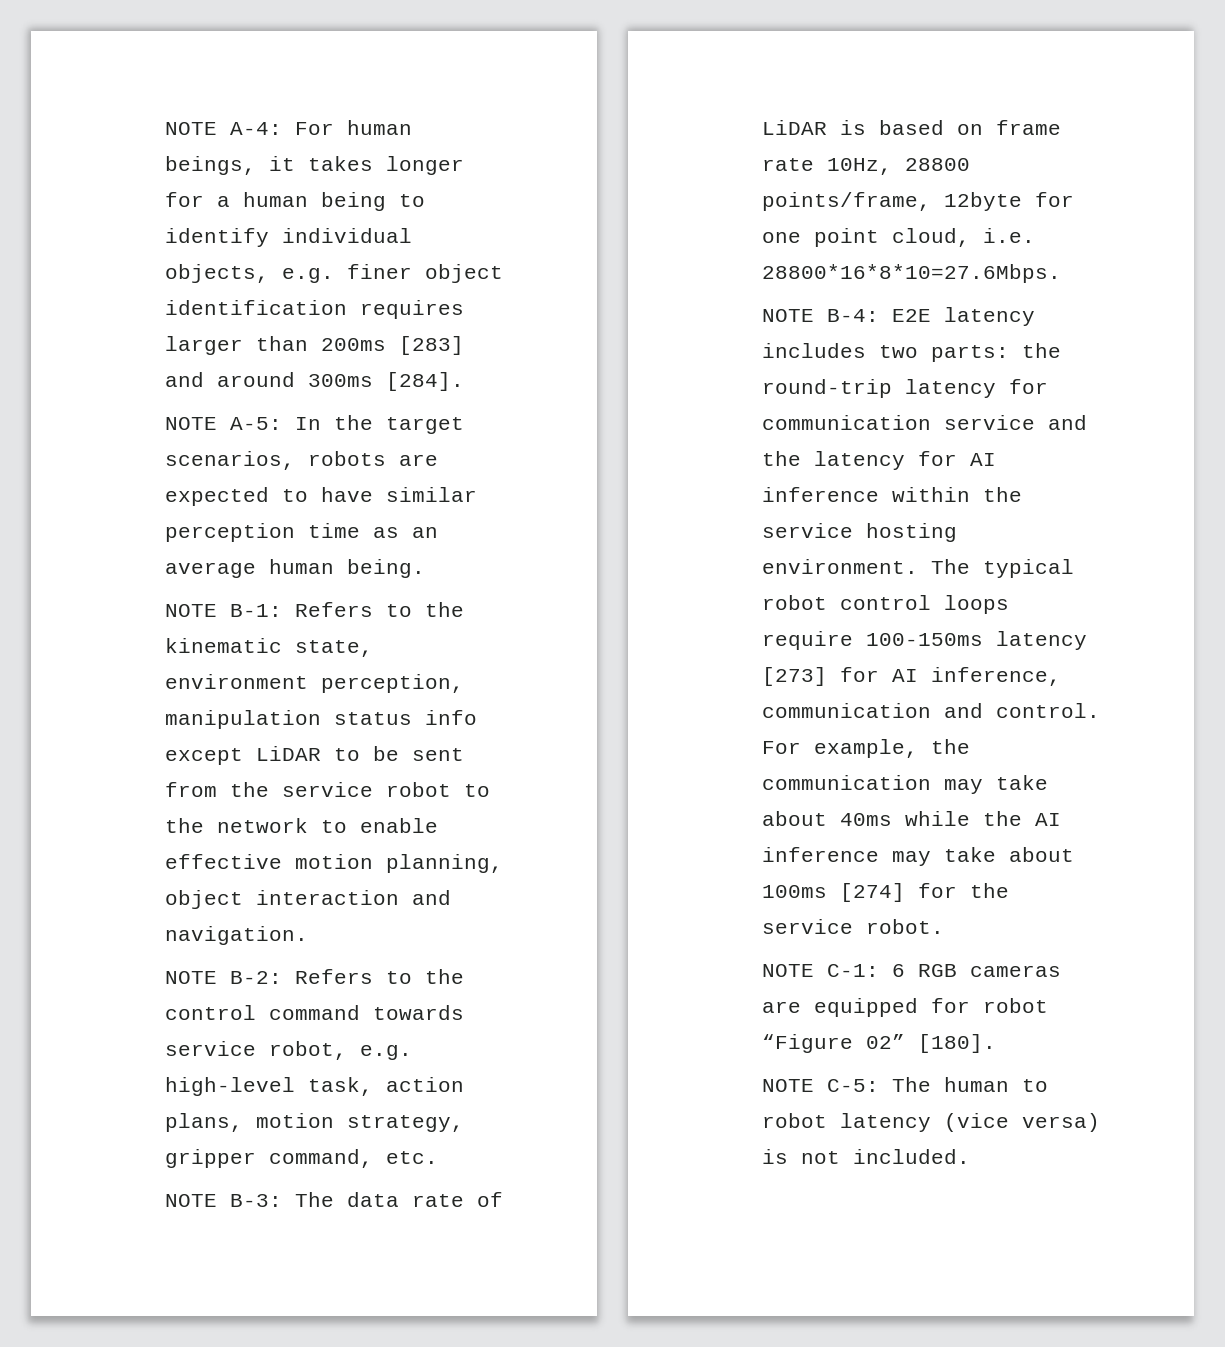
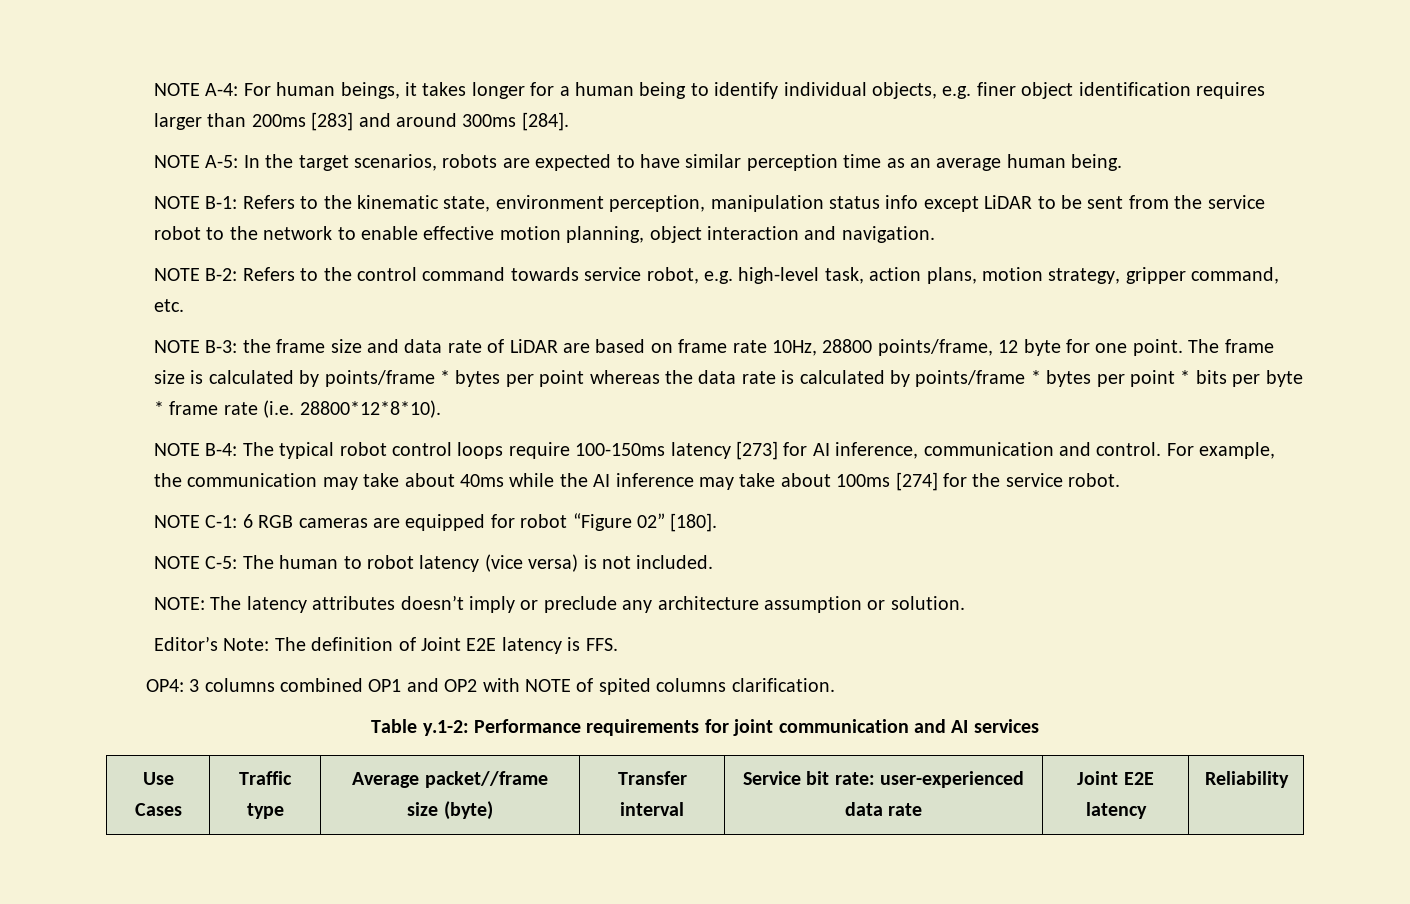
[294,1192,334,1207] The -> [242,339,400,353] the frame size and
[839,120,866,135] is -> [563,343,591,353] are
[943,192,1074,211] [761,228,1035,247] [761,264,1061,283] [761,307,1035,326] [761,343,1061,362] [761,379,1048,398] [761,415,1087,430] [761,451,996,470] [761,487,1022,502] [761,523,957,542] [761,559,918,574] 12byte for one point cloud, i.e. 28800*16*8*10=27.6Mbps. // NOTE B-4: E2E latency includes two parts: the round-trip latency for communication service and the latency for AI inference within the service hosting environment. -> [998,339,1274,356] [154,370,1303,387] [154,400,441,418] [154,443,238,456] 12 byte for one point. The frame size is calculated by points/frame * bytes per point whereas the data rate is calculated by points/frame * bytes per point * bits per byte * frame rate (i.e. 28800*12*8*10). // NOTE B-4:
(970, 1156) none -> [154,595,965,613] [154,636,618,654] [145,678,835,695] [371,719,1039,736] [142,772,174,785] [134,803,182,816] [239,771,292,785] [246,803,284,819] [352,771,548,788] [407,801,493,820] [617,771,687,785] [620,802,684,816] [742,771,1025,788] [844,802,923,816] [1077,771,1154,785] [1085,802,1147,819] [1204,771,1289,788] // NOTE: The latency attributes doesn’t imply or preclude any architecture assumption or solution. // Editor’s Note: The definition of Joint E2E latency is FFS. // OP4: 3 columns combined OP1 and OP2 with NOTE of spited columns clarification. // Table y.1-2: Performance requirements for joint communication and AI services // Use Cases | Traffic type | Average packet//frame size (byte) | Transfer interval | Service bit rate: user-experienced data rate | Joint E2E latency | Reliability

